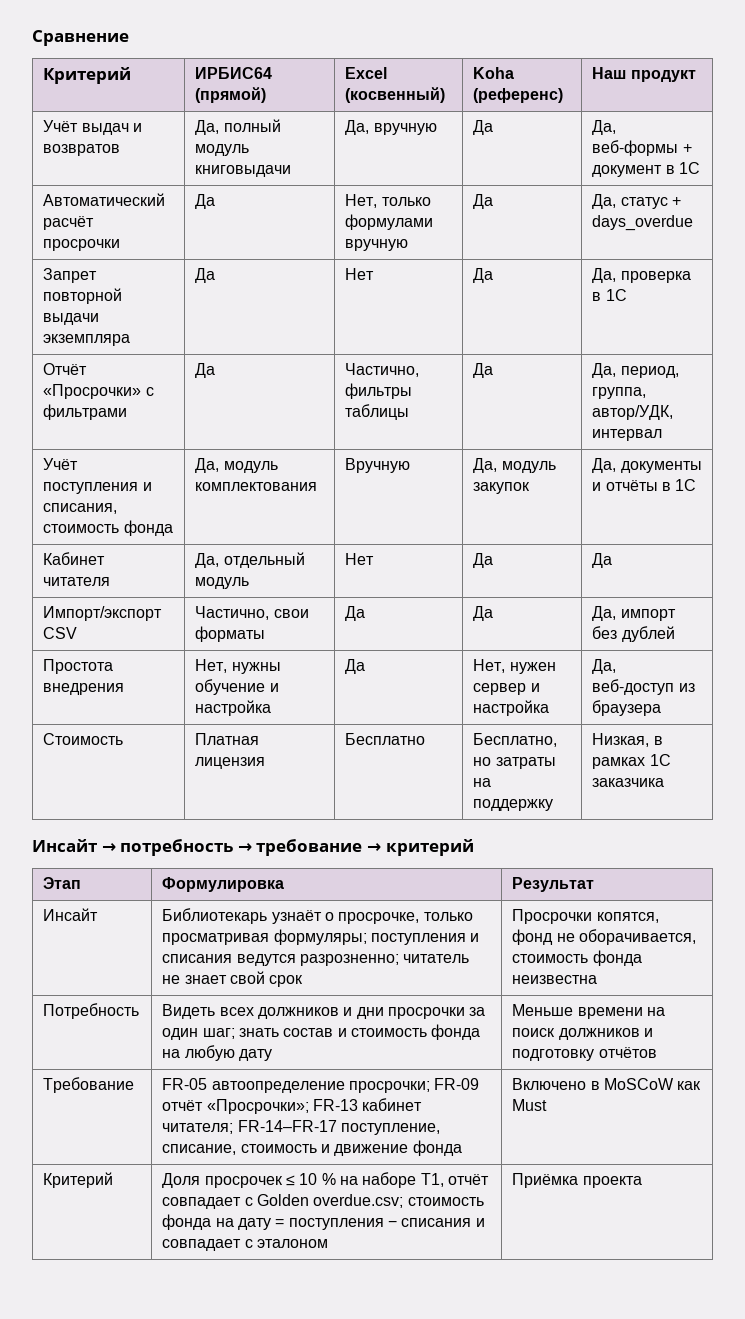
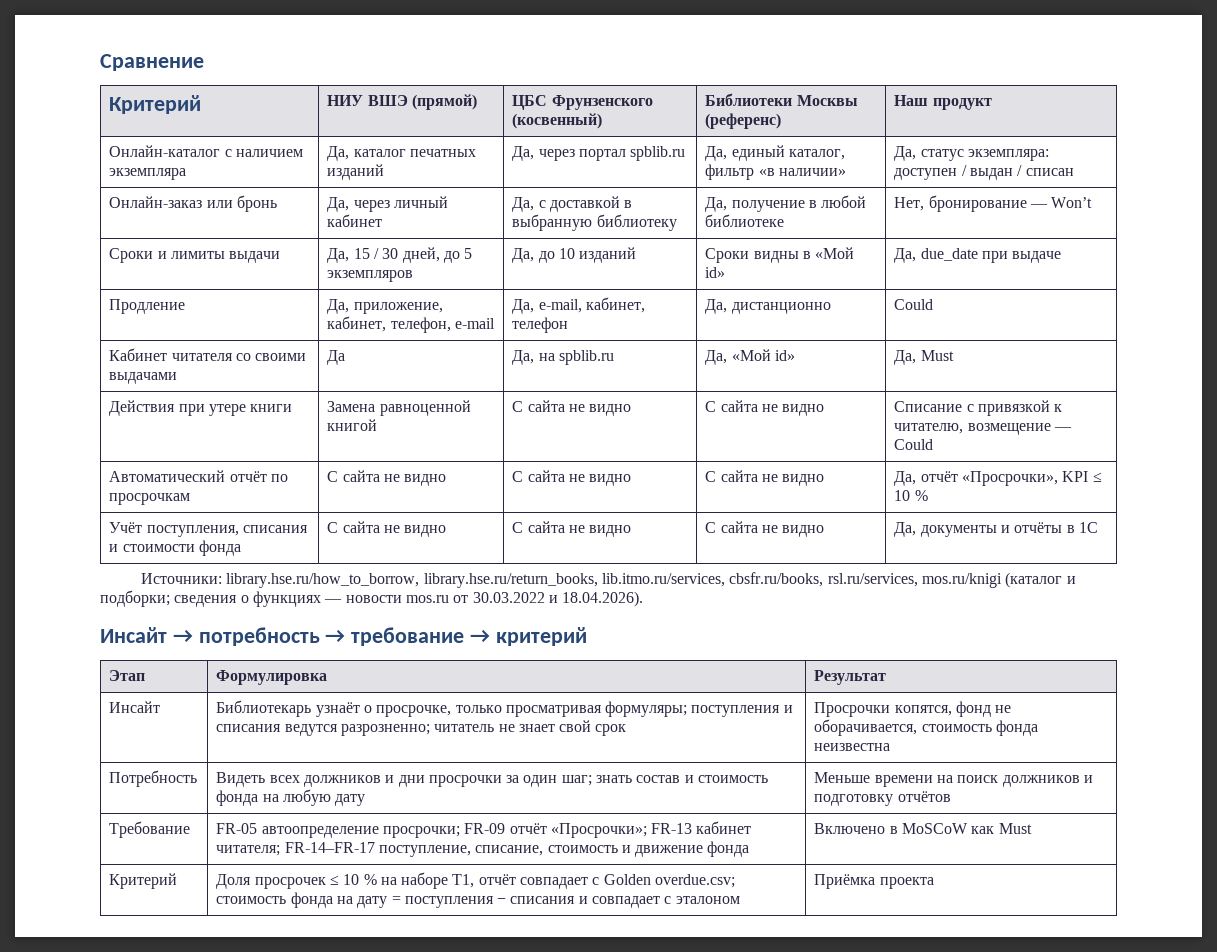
[195,67,273,79] ИРБИС64 -> [327,95,408,106] НИУ ВШЭ
[345,67,388,79] Excel -> [512,95,653,110] ЦБС Фрунзенского
[473,67,515,79] Koha -> [705,93,858,106] Библиотеки Москвы
[43,120,142,135] [43,144,121,156] [195,119,281,135] [195,144,250,156] [195,165,292,177] [345,120,437,135] [473,120,494,135] [592,120,617,135] [592,140,692,156] [592,162,700,177] [43,193,166,206] [43,216,95,230] [43,239,121,251] [195,194,216,209] [345,194,431,208] [345,214,434,230] [345,239,409,251] [473,194,494,209] [592,194,681,209] [592,215,694,231] [43,268,98,283] [43,288,123,304] [43,313,100,325] [43,334,131,346] [195,268,216,283] [345,268,375,280] [473,268,494,283] [592,268,691,283] [592,289,627,301] [43,363,88,375] [43,384,154,399] [43,404,128,420] [195,363,216,378] [345,363,420,377] [345,383,413,399] [345,404,410,420] [473,363,494,378] [592,363,679,378] [592,387,647,399] [592,405,674,420] [592,429,663,441] [43,458,79,470] [43,482,152,494] [43,503,118,514] [43,520,173,536] [195,458,278,473] [195,482,318,491] [345,458,411,473] [473,458,556,473] [473,482,531,494] Учёт выдач и возвратов | Да, полный модуль книговыдачи | Да, вручную | Да | Да, веб-формы + документ в 1С // Автоматический расчёт просрочки | Да | Нет, только формулами вручную | Да | Да, статус + days_overdue // Запрет повторной выдачи экземпляра | Да | Нет | Да | Да, проверка в 1С // Отчёт «Просрочки» с фильтрами | Да | Частично, фильтры таблицы | Да | Да, период, группа, автор/УДК, интервал // Учёт поступления и списания, стоимость фонда | Да, модуль комплектования | Вручную | Да, модуль закупок -> [109,145,303,157] [109,168,187,180] [327,146,476,161] [327,164,385,180] [512,146,686,161] [705,145,845,161] [705,164,846,180] [894,146,1049,161] [894,165,1074,180] [109,195,277,212] [327,196,448,212] [327,214,383,227] [512,196,633,212] [512,214,677,231] [705,195,867,212] [705,214,785,227] [894,195,1093,212] [109,248,281,263] [327,247,473,263] [327,270,414,282] [512,247,637,263] [705,247,855,263] [705,267,726,278] [894,248,1062,263] [109,299,186,314] [327,299,443,314] [327,316,495,333] [512,297,645,314] [512,317,569,333] [705,299,831,314] [894,299,934,310] [109,348,307,361] [109,372,178,384] [327,350,346,365] [512,350,614,365] [705,349,795,365] [894,350,954,365] [109,400,293,416] [327,400,471,416] [327,419,378,431] [512,400,632,416] [705,400,825,416] [894,400,1063,416] [894,423,1072,435] [894,439,934,450] [109,470,288,482] [109,493,191,505] [327,470,447,486] [512,470,632,486] [705,470,825,486] [894,471,1102,486] [894,490,928,501] [109,522,308,537] [109,540,241,556] [327,521,447,537] [512,521,632,537] [705,521,825,537] Онлайн-каталог с наличием экземпляра | Да, каталог печатных изданий | Да, через портал spblib.ru | Да, единый каталог, фильтр «в наличии» | Да, статус экземпляра: доступен / выдан / списан // Онлайн-заказ или бронь | Да, через личный кабинет | Да, с доставкой в выбранную библиотеку | Да, получение в любой библиотеке | Нет, бронирование — Won’t // Сроки и лимиты выдачи | Да, 15 / 30 дней, до 5 экземпляров | Да, до 10 изданий | Сроки видны в «Мой id» | Да, due_date при выдаче // Продление | Да, приложение, кабинет, телефон, e-mail | Да, e-mail, кабинет, телефон | Да, дистанционно | Could // Кабинет читателя со своими выдачами | Да | Да, на spblib.ru | Да, «Мой id» | Да, Must // Действия при утере книги | Замена равноценной книгой | С сайта не видно | С сайта не видно | Списание с привязкой к читателю, возмещение — Could // Автоматический отчёт по просрочкам | С сайта не видно | С сайта не видно | С сайта не видно | Да, отчёт «Просрочки», KPI ≤ 10 % // Учёт поступления, списания и стоимости фонда | С сайта не видно | С сайта не видно | С сайта не видно
[43,552,106,565] [43,577,111,586] [195,552,305,568] [195,577,250,589] [345,553,375,565] [473,553,494,568] [592,553,613,568] [43,606,163,621] [43,627,78,639] [195,606,309,620] [195,626,266,642] [345,606,366,621] [473,606,494,621] [592,606,676,621] [592,626,675,642] [43,659,114,674] [43,683,125,695] [195,659,281,674] [195,679,279,695] [195,700,272,716] [345,659,366,674] [473,659,556,674] [473,683,540,695] [473,700,550,716] [592,659,617,674] [592,679,695,695] [592,700,662,716] [43,733,124,745] [195,733,260,745] [195,757,266,769] [345,733,426,745] [473,733,558,747] [473,757,556,769] [473,778,492,787] [473,799,554,811] [592,733,663,747] [592,754,671,769] [592,778,665,787] // Кабинет читателя | Да, отдельный модуль | Нет | Да | Да // Импорт/экспорт CSV | Частично, свои форматы | Да | Да | Да, импорт без дублей // Простота внедрения | Нет, нужны обучение и настройка | Да | Нет, нужен сервер и настройка | Да, веб-доступ из браузера // Стоимость | Платная лицензия | Бесплатно | Бесплатно, но затраты на поддержку | Низкая, в рамках 1С заказчика -> [141,572,1076,588] [100,590,644,607] // Источники: library.hse.ru/how_to_borrow, library.hse.ru/return_books, lib.itmo.ru/services, cbsfr.ru/books, rsl.ru/services, mos.ru/knigi (каталог и подборки; сведения о функциях — новости mos.ru от 30.03.2022 и 18.04.2026).

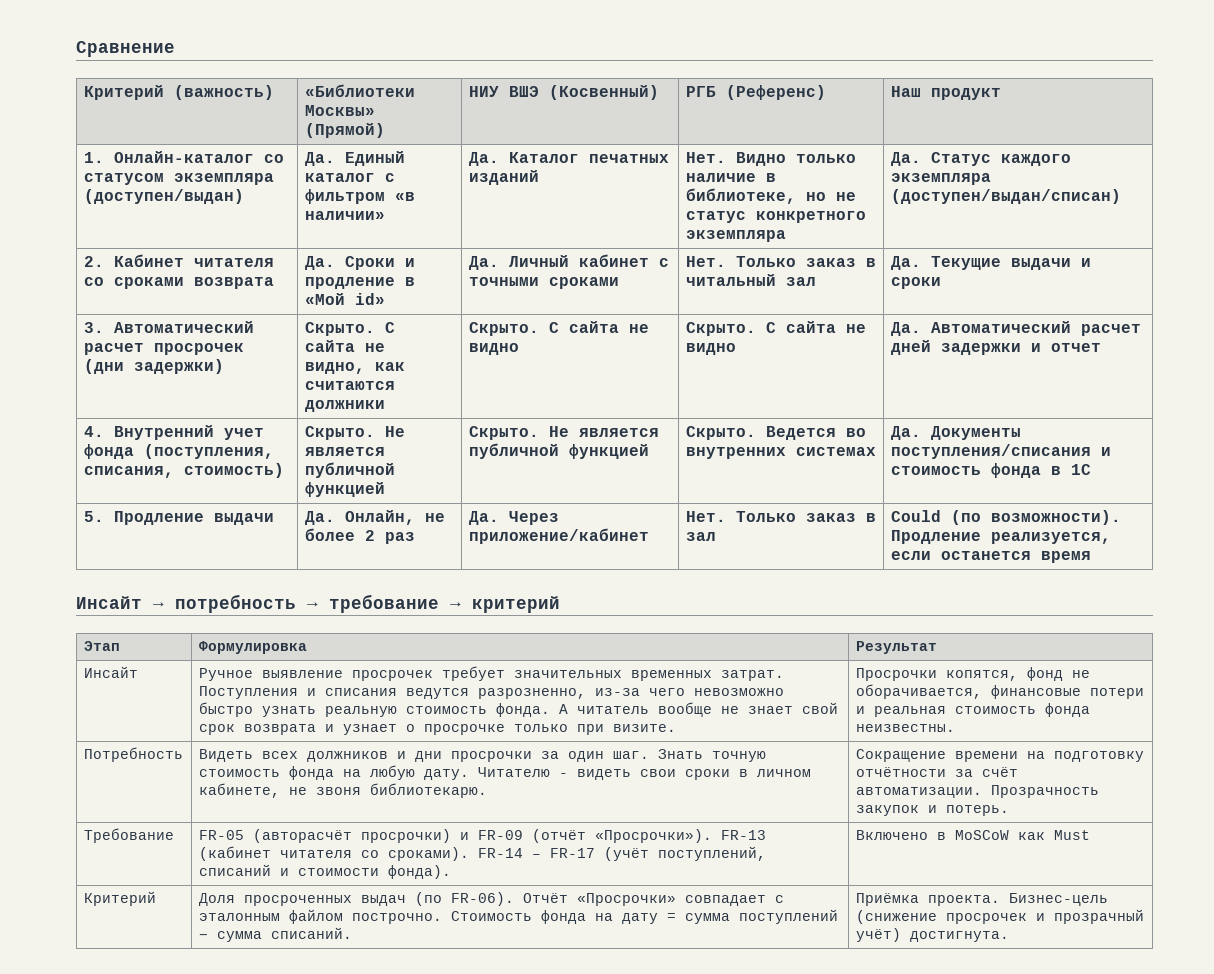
[327,94,477,110] [512,95,653,110] [512,113,603,129] [705,93,858,106] [705,113,782,129] [894,95,992,110] [109,145,303,157] [109,168,187,180] [327,146,476,161] [327,164,385,180] [512,146,686,161] [705,145,845,161] [705,164,846,180] [894,146,1049,161] [894,165,1074,180] [109,195,277,212] [327,196,448,212] [327,214,383,227] [512,196,633,212] [512,214,677,231] [705,195,867,212] [705,214,785,227] [894,195,1093,212] [109,248,281,263] [327,247,473,263] [327,270,414,282] [512,247,637,263] [705,247,855,263] [705,267,726,278] [894,248,1062,263] [109,299,186,314] [327,299,443,314] [327,316,495,333] [512,297,645,314] [512,317,569,333] [705,299,831,314] [894,299,934,310] [109,348,307,361] [109,372,178,384] [327,350,346,365] [512,350,614,365] [705,349,795,365] [894,350,954,365] [109,400,293,416] [327,400,471,416] [327,419,378,431] [512,400,632,416] [705,400,825,416] [894,400,1063,416] [894,423,1072,435] [894,439,934,450] [109,470,288,482] [109,493,191,505] [327,470,447,486] [512,470,632,486] [705,470,825,486] [894,471,1102,486] [894,490,928,501] [109,522,308,537] [109,540,241,556] [327,521,447,537] [512,521,632,537] [705,521,825,537] [894,522,1098,537] [141,572,1076,588] [100,590,644,607] | НИУ ВШЭ (прямой) | ЦБС Фрунзенского (косвенный) | Библиотеки Москвы (референс) | Наш продукт // Онлайн-каталог с наличием экземпляра | Да, каталог печатных изданий | Да, через портал spblib.ru | Да, единый каталог, фильтр «в наличии» | Да, статус экземпляра: доступен / выдан / списан // Онлайн-заказ или бронь | Да, через личный кабинет | Да, с доставкой в выбранную библиотеку | Да, получение в любой библиотеке | Нет, бронирование — Won’t // Сроки и лимиты выдачи | Да, 15 / 30 дней, до 5 экземпляров | Да, до 10 изданий | Сроки видны в «Мой id» | Да, due_date при выдаче // Продление | Да, приложение, кабинет, телефон, e-mail | Да, e-mail, кабинет, телефон | Да, дистанционно | Could // Кабинет читателя со своими выдачами | Да | Да, на spblib.ru | Да, «Мой id» | Да, Must // Действия при утере книги | Замена равноценной книгой | С сайта не видно | С сайта не видно | Списание с привязкой к читателю, возмещение — Could // Автоматический отчёт по просрочкам | С сайта не видно | С сайта не видно | С сайта не видно | Да, отчёт «Просрочки», KPI ≤ 10 % // Учёт поступления, списания и стоимости фонда | С сайта не видно | С сайта не видно | С сайта не видно | Да, документы и отчёты в 1С // Источники: library.hse.ru/how_to_borrow, library.hse.ru/return_books, lib.itmo.ru/services, cbsfr.ru/books, rsl.ru/services, mos.ru/knigi (каталог и подборки; сведения о функциях — новости mos.ru от 30.03.2022 и 18.04.2026). -> [173,85,274,100] [304,84,415,97] [304,105,375,116] [304,123,385,138] [468,85,659,100] [685,85,826,100] [890,86,1001,100] [83,151,284,163] [83,173,274,185] [83,189,244,204] [304,151,405,166] [304,173,395,182] [304,189,415,204] [304,211,385,220] [468,152,669,166] [468,170,539,185] [685,152,856,166] [685,173,776,182] [685,188,856,204] [685,211,866,223] [685,230,786,242] [890,152,1071,166] [890,173,991,185] [890,189,1121,204] [83,254,274,267] [83,277,274,289] [304,256,415,270] [304,277,415,289] [304,293,385,305] [468,254,669,270] [468,277,619,289] [685,256,876,267] [685,274,816,286] [890,256,1091,270] [890,277,941,289] [83,321,254,333] [83,343,244,355] [83,359,224,374] [304,322,395,336] [304,340,385,352] [304,362,405,374] [304,381,395,390] [304,400,385,412] [468,321,649,336] [468,343,519,355] [685,321,866,336] [685,343,736,355] [890,321,1141,336] [890,340,1101,355] [83,425,264,440] [83,444,274,459] [83,463,284,478] [304,426,405,440] [304,447,385,456] [304,462,395,478] [304,482,385,497] [468,426,659,440] [468,443,649,459] [685,426,866,440] [685,447,876,459] [890,426,1021,440] [890,444,1111,459] [890,463,1091,478] [83,511,274,525] [304,510,445,525] [304,528,415,544] [468,511,559,525] [468,528,649,544] [685,511,876,522] [685,532,716,541] [890,510,1121,525] [890,530,1111,544] [890,551,1091,563] (важность) | «Библиотеки Москвы» (Прямой) | НИУ ВШЭ (Косвенный) | РГБ (Референс) | Наш продукт // 1. Онлайн-каталог со статусом экземпляра (доступен/выдан) | Да. Единый каталог с фильтром «в наличии» | Да. Каталог печатных изданий | Нет. Видно только наличие в библиотеке, но не статус конкретного экземпляра | Да. Статус каждого экземпляра (доступен/выдан/списан) // 2. Кабинет читателя со сроками возврата | Да. Сроки и продление в «Мой id» | Да. Личный кабинет с точными сроками | Нет. Только заказ в читальный зал | Да. Текущие выдачи и сроки // 3. Автоматический расчет просрочек (дни задержки) | Скрыто. С сайта не видно, как считаются должники | Скрыто. С сайта не видно | Скрыто. С сайта не видно | Да. Автоматический расчет дней задержки и отчет // 4. Внутренний учет фонда (поступления, списания, стоимость) | Скрыто. Не является публичной функцией | Скрыто. Не является публичной функцией | Скрыто. Ведется во внутренних системах | Да. Документы поступления/списания и стоимость фонда в 1С // 5. Продление выдачи | Да. Онлайн, не более 2 раз | Да. Через приложение/кабинет | Нет. Только заказ в зал | Could (по возможности). Продление реализуется, если останется время
[216,700,793,717] [216,720,627,736] Библиотекарь узнаёт о просрочке, только просматривая формуляры; поступления и списания ведутся разрозненно; читатель не знает свой срок -> [198,666,784,681] [198,686,784,699] [198,702,838,717] [198,724,676,735] Ручное выявление просрочек требует значительных временных затрат. Поступления и списания ведутся разрозненно, из-за чего невозможно быстро узнать реальную стоимость фонда. А читатель вообще не знает свой срок возврата и узнает о просрочке только при визите.
[921,720,1038,736] [814,743,891,751] стоимость фонда неизвестна -> [990,685,1144,699] [855,703,1090,717] [855,724,955,732] финансовые потери и реальная стоимость фонда неизвестны.
[561,775,769,786] [216,789,366,806] [814,772,1093,787] [814,791,951,806] [109,821,191,838] [216,821,752,838] [216,841,750,857] шаг; знать состав и стоимость фонда на любую дату | Меньше времени на поиск должников и подготовку отчётов // Требование | FR-05 автоопределение просрочки; FR-09 отчёт «Просрочки»; FR-13 кабинет читателя; FR-14–FR-17 поступление, списание, стоимость и движение фонда -> [612,749,766,762] [198,765,811,780] [198,783,487,798] [855,749,1144,762] [855,767,1018,777] [855,785,1099,798] [855,805,1009,816] [83,828,174,843] [198,829,766,843] [198,846,766,861] [198,864,451,879] шаг. Знать точную стоимость фонда на любую дату. Читателю - видеть свои сроки в личном кабинете, не звоня библиотекарю. | Сокращение времени на подготовку отчётности за счёт автоматизации. Прозрачность закупок и потерь. // Требование | FR-05 (авторасчёт просрочки) и FR-09 (отчёт «Просрочки»). FR-13 (кабинет читателя со сроками). FR-14 – FR-17 (учёт поступлений, списаний и стоимости фонда).
[254,872,736,889] [216,892,740,908] [814,874,934,889] просрочек ≤ 10 % на наборе T1, отчёт совпадает с Golden overdue.csv; стоимость фонда на дату = поступления − списания и совпадает с эталоном | Приёмка проекта -> [243,892,784,906] [198,909,838,924] [198,927,352,942] [855,893,1108,906] [855,909,1144,924] [855,928,1009,942] просроченных выдач (по FR-06). Отчёт «Просрочки» совпадает с эталонным файлом построчно. Стоимость фонда на дату = сумма поступлений − сумма списаний. | Приёмка проекта. Бизнес-цель (снижение просрочек и прозрачный учёт) достигнута.

